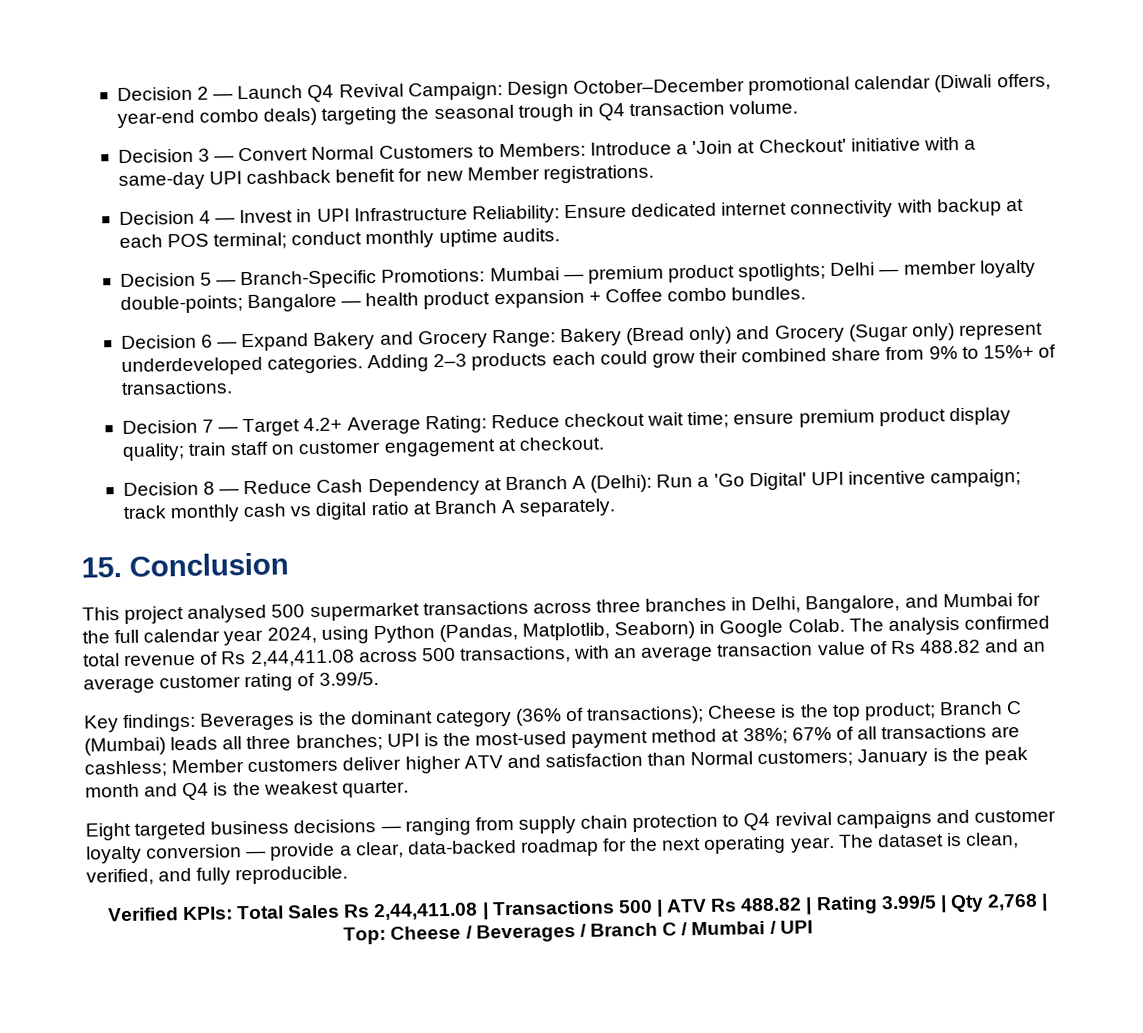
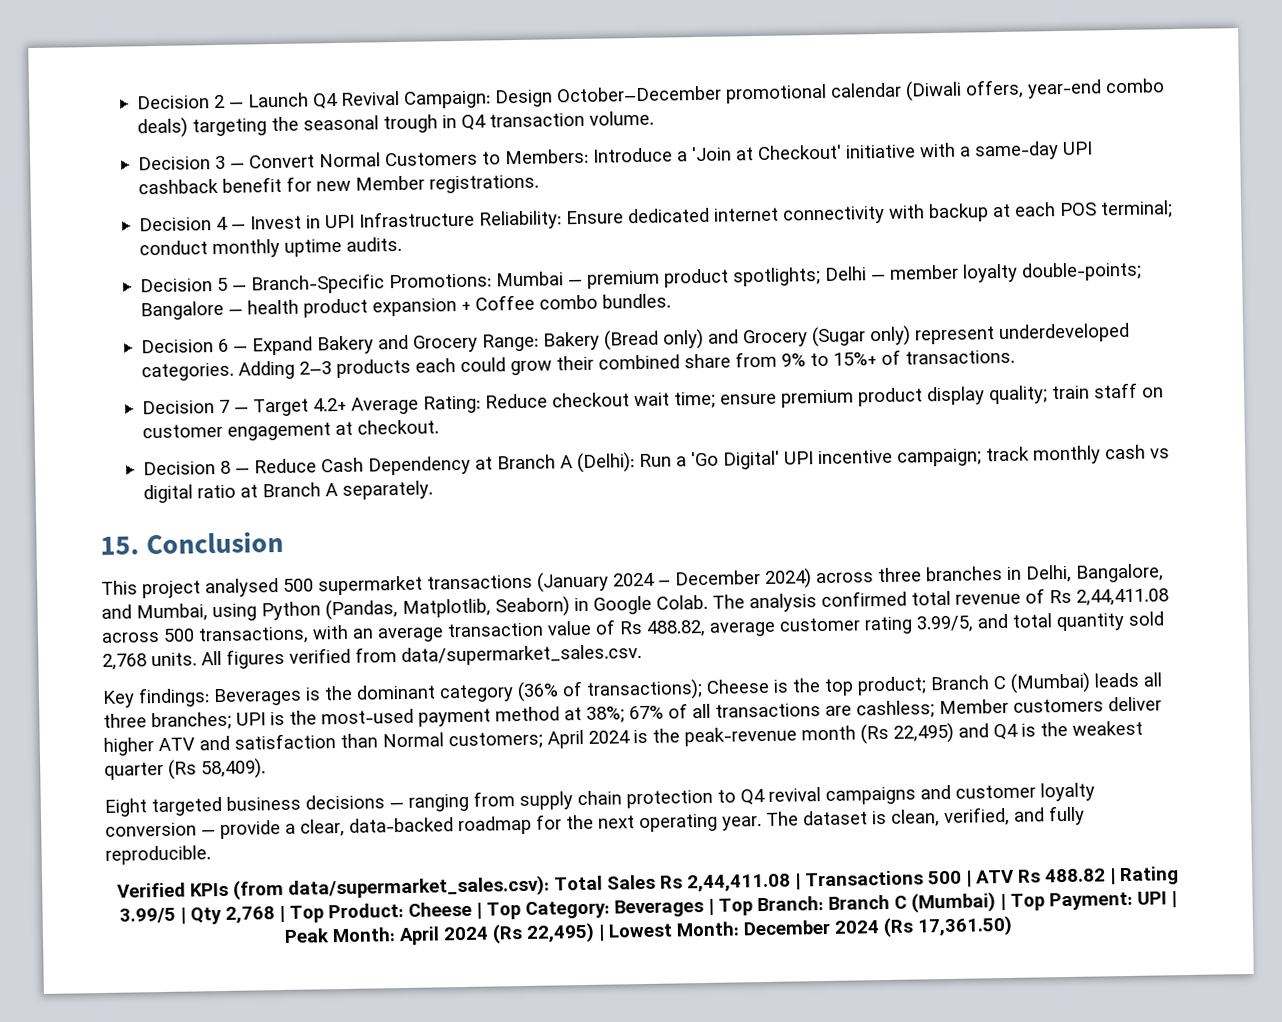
(529, 608) none -> [537,568,812,593] (January 2024 – December 2024)
[942,592,1041,608] [82,626,317,646] Mumbai for the full calendar year 2024, -> [136,603,208,622] Mumbai,
[918,639,1047,654] [83,672,379,694] 488.82 and an average customer rating of 3.99/5. -> [646,611,1164,637] [102,644,642,670] 488.82, average customer rating 3.99/5, and total quantity sold 2,768 units. All figures verified from data/supermarket_sales.csv.
[857,746,1028,767] [85,783,140,798] January is the peak month -> [547,722,954,749] April 2024 is the peak-revenue month (Rs 22,495)
[341,780,409,798] quarter. -> [104,758,266,780] quarter (Rs 58,409).
[182,906,233,921] KPIs: -> [189,875,550,900] KPIs (from data/supermarket_sales.csv):
[343,920,813,945] Top: Cheese / Beverages / Branch C / Mumbai / UPI -> [288,891,1177,923] [283,915,1013,946] Top Product: Cheese | Top Category: Beverages | Top Branch: Branch C (Mumbai) | Top Payment: UPI | Peak Month: April 2024 (Rs 22,495) | Lowest Month: December 2024 (Rs 17,361.50)

